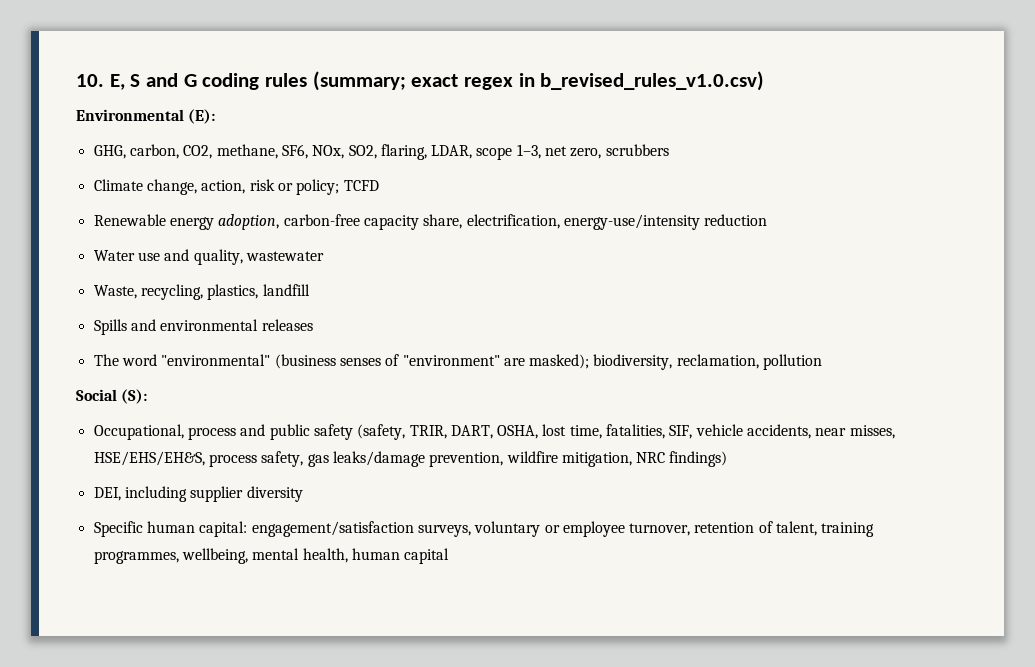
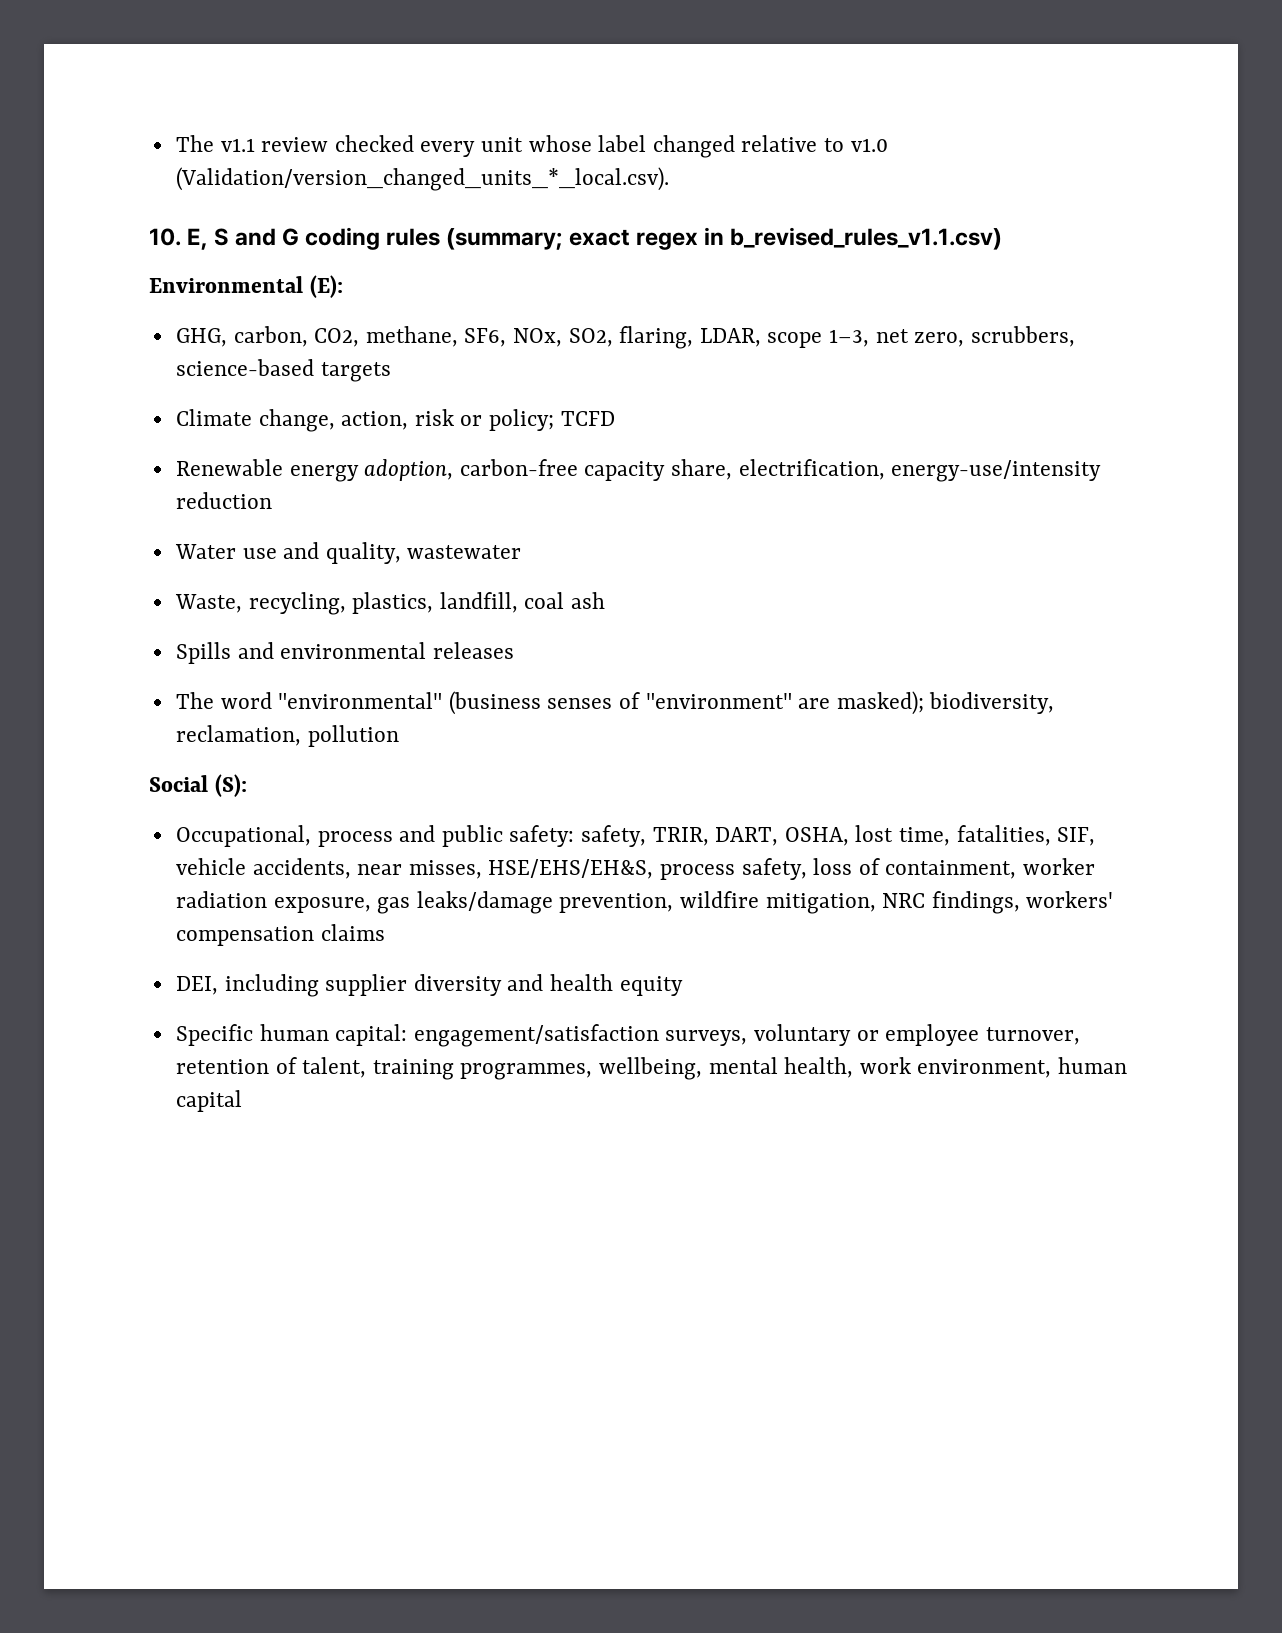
(76, 80) none -> [175,135,888,158] [175,167,669,191] The v1.1 review checked every unit whose label changed relative to v1.0 (Validation/version_changed_units_*_local.csv). //
[540,71,765,91] b_revised_rules_v1.0.csv) -> [730,227,1003,250] b_revised_rules_v1.1.csv)
[605,144,669,156] scrubbers -> [970,326,1075,347] [175,359,391,382] scrubbers, science-based targets
[262,284,310,296] landfill -> [439,592,606,613] landfill, coal ash
[313,424,406,440] safety (safety, -> [509,825,647,847] safety: safety,
(304, 459) none -> [813,858,1096,879] [175,891,371,913] loss of containment, worker radiation exposure,
[669,451,728,467] findings) -> [931,891,1114,914] [175,924,385,946] findings, workers' compensation claims
(303, 494) none -> [507,974,683,996] and health equity
(348, 555) none -> [859,1057,1052,1078] work environment,

